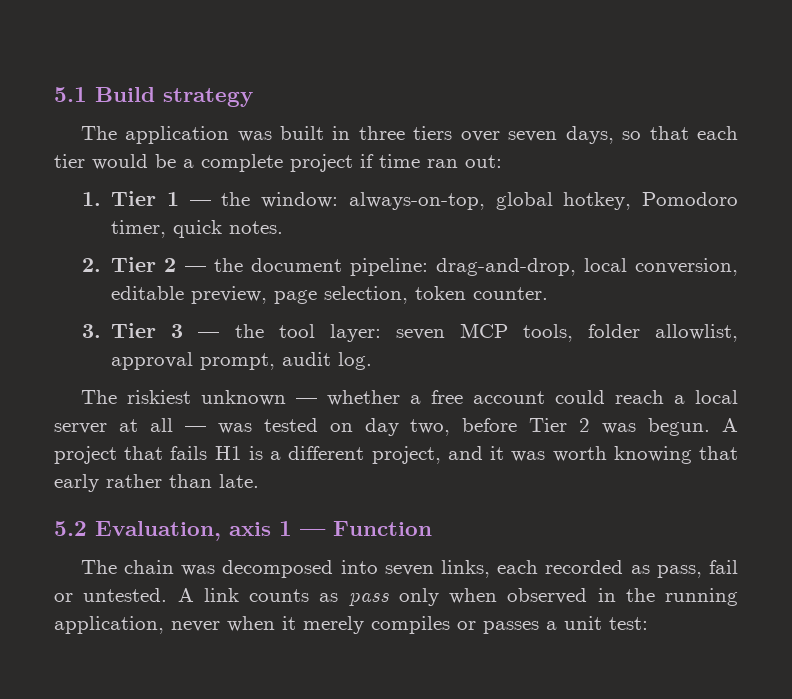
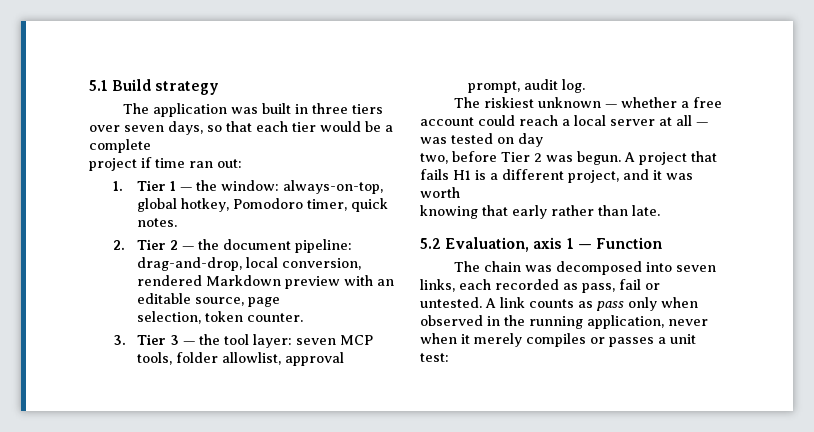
(283, 163) none -> (151, 146) //
[111,286,268,304] editable preview, -> [136,275,394,289] [136,293,244,306] rendered Markdown preview with an editable source,
(318, 297) none -> (280, 302) //
(399, 427) none -> (543, 140) //
(607, 454) none -> (460, 192) //

